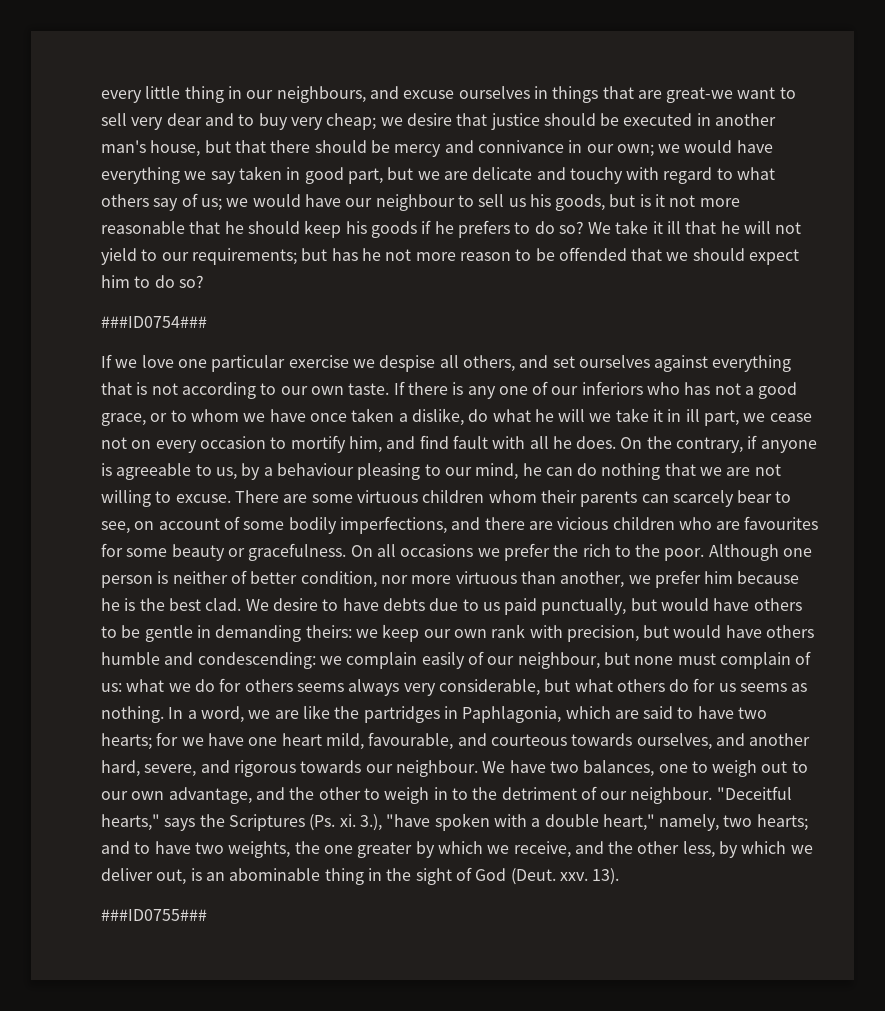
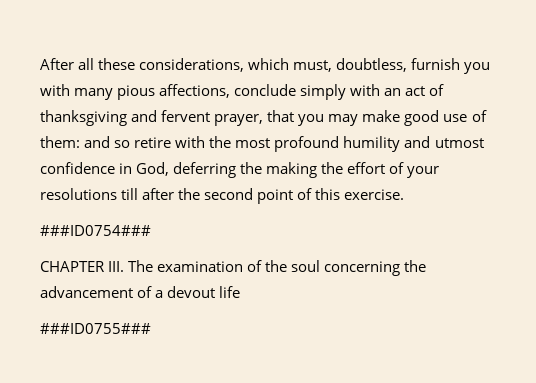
[101,86,796,103] [101,113,777,130] [101,140,773,157] [101,166,776,184] [101,193,740,211] [101,220,802,238] [101,247,800,265] [101,275,204,288] [101,316,207,328] [101,354,792,372] [101,381,798,399] [101,408,812,426] [101,435,817,453] [101,463,781,480] [101,490,792,507] [101,516,819,534] [101,543,813,561] [101,570,800,588] [101,598,802,615] [101,624,815,642] [101,651,812,669] [101,678,808,696] [101,705,768,723] [101,732,811,750] [101,760,808,777] [101,786,792,804] [101,813,808,831] [101,841,813,858] [101,867,620,885] every little thing in our neighbours, and excuse ourselves in things that are great-we want to sell very dear and to buy very cheap; we desire that justice should be executed in another man's house, but that there should be mercy and connivance in our own; we would have everything we say taken in good part, but we are delicate and touchy with regard to what others say of us; we would have our neighbour to sell us his goods, but is it not more reasonable that he should keep his goods if he prefers to do so? We take it ill that he will not yield to our requirements; but has he not more reason to be offended that we should expect him to do so? // ###ID0754### // If we love one particular exercise we despise all others, and set ourselves against everything that is not according to our own taste. If there is any one of our inferiors who has not a good grace, or to whom we have once taken a dislike, do what he will we take it in ill part, we cease not on every occasion to mortify him, and find fault with all he does. On the contrary, if anyone is agreeable to us, by a behaviour pleasing to our mind, he can do nothing that we are not willing to excuse. There are some virtuous children whom their parents can scarcely bear to see, on account of some bodily imperfections, and there are vicious children who are favourites for some beauty or gracefulness. On all occasions we prefer the rich to the poor. Although one person is neither of better condition, nor more virtuous than another, we prefer him because he is the best clad. We desire to have debts due to us paid punctually, but would have others to be gentle in demanding theirs: we keep our own rank with precision, but would have others humble and condescending: we complain easily of our neighbour, but none must complain of us: what we do for others seems always very considerable, but what others do for us seems as nothing. In a word, we are like the partridges in Paphlagonia, which are said to have two hearts; for we have one heart mild, favourable, and courteous towards ourselves, and another hard, severe, and rigorous towards our neighbour. We have two balances, one to weigh out to our own advantage, and the other to weigh in to the detriment of our neighbour. "Deceitful hearts," says the Scriptures (Ps. xi. 3.), "have spoken with a double heart," namely, two hearts; and to have two weights, the one greater by which we receive, and the other less, by which we deliver out, is an abominable thing in the sight of God (Deut. xxv. 13). -> [40,58,491,74] [40,84,445,100] [40,110,487,126] [40,136,484,152] [40,162,440,178] [40,188,405,204] [40,225,151,236] [40,260,427,276] [40,286,241,298] After all these considerations, which must, doubtless, furnish you with many pious affections, conclude simply with an act of thanksgiving and fervent prayer, that you may make good use of them: and so retire with the most profound humility and utmost confidence in God, deferring the making the effort of your resolutions till after the second point of this exercise. // ###ID0754### // CHAPTER III. The examination of the soul concerning the advancement of a devout life

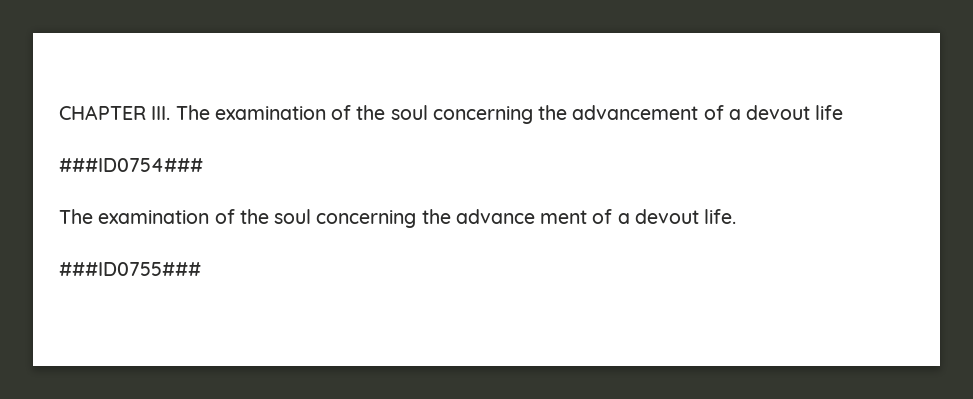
[40,58,491,74] [40,84,445,100] [40,110,487,126] [40,136,484,152] [40,162,440,178] [40,188,405,204] [40,225,151,236] After all these considerations, which must, doubtless, furnish you with many pious affections, conclude simply with an act of thanksgiving and fervent prayer, that you may make good use of them: and so retire with the most profound humility and utmost confidence in God, deferring the making the effort of your resolutions till after the second point of this exercise. // ###ID0754### // -> (59, 112) none
(241, 292) none -> [59,158,203,172] [59,209,737,228] // ###ID0754### // The examination of the soul concerning the advance ment of a devout life.

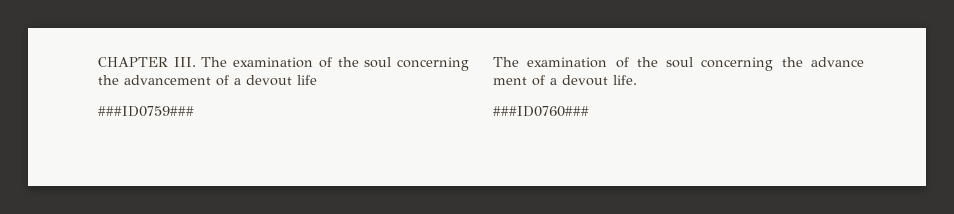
[59,158,203,172] ###ID0754### -> [98,106,194,117] ###ID0759###
[59,262,201,276] ###ID0755### -> [493,106,589,117] ###ID0760###

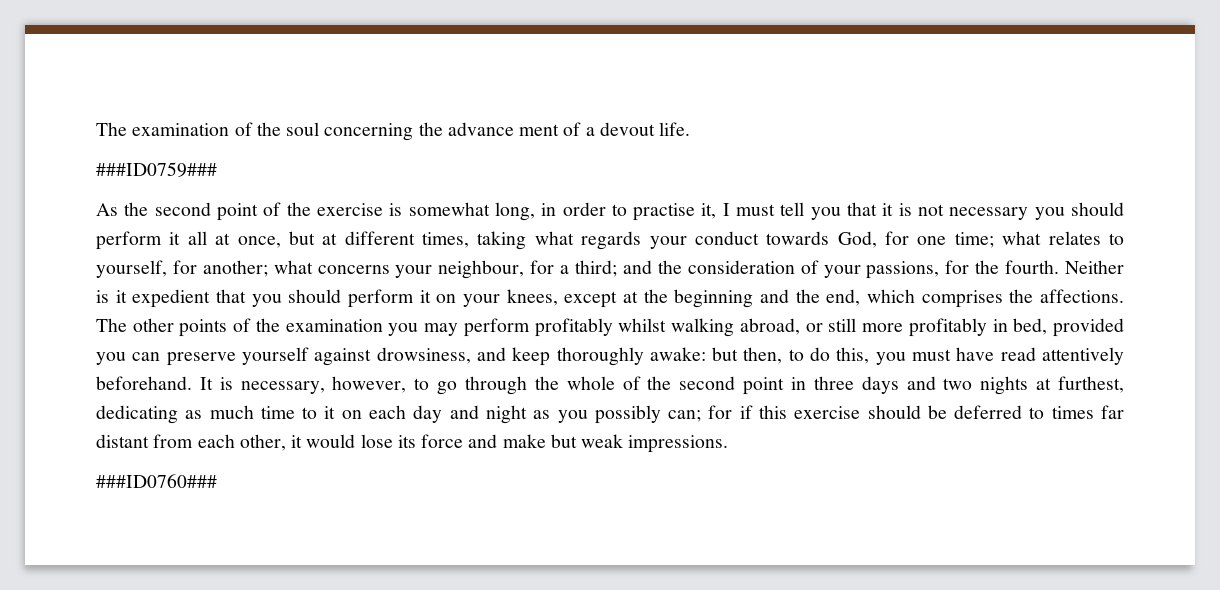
[98,57,469,71] [98,75,317,86] [98,106,194,117] CHAPTER III. The examination of the soul concerning the advancement of a devout life // ###ID0759### // -> (96, 129) none
(637, 80) none -> [96,162,217,177] [96,202,1125,221] [96,231,1125,250] [96,260,1125,279] [96,289,1124,308] [96,318,1124,337] [96,347,1124,366] [96,376,1125,395] [96,405,1124,424] [96,434,729,453] // ###ID0759### // As the second point of the exercise is somewhat long, in order to practise it, I must tell you that it is not necessary you should perform it all at once, but at different times, taking what regards your conduct towards God, for one time; what relates to yourself, for another; what concerns your neighbour, for a third; and the consideration of your passions, for the fourth. Neither is it expedient that you should perform it on your knees, except at the beginning and the end, which comprises the affections. The other points of the examination you may perform profitably whilst walking abroad, or still more profitably in bed, provided you can preserve yourself against drowsiness, and keep thoroughly awake: but then, to do this, you must have read attentively beforehand. It is necessary, however, to go through the whole of the second point in three days and two nights at furthest, dedicating as much time to it on each day and night as you possibly can; for if this exercise should be deferred to times far distant from each other, it would lose its force and make but weak impressions.

